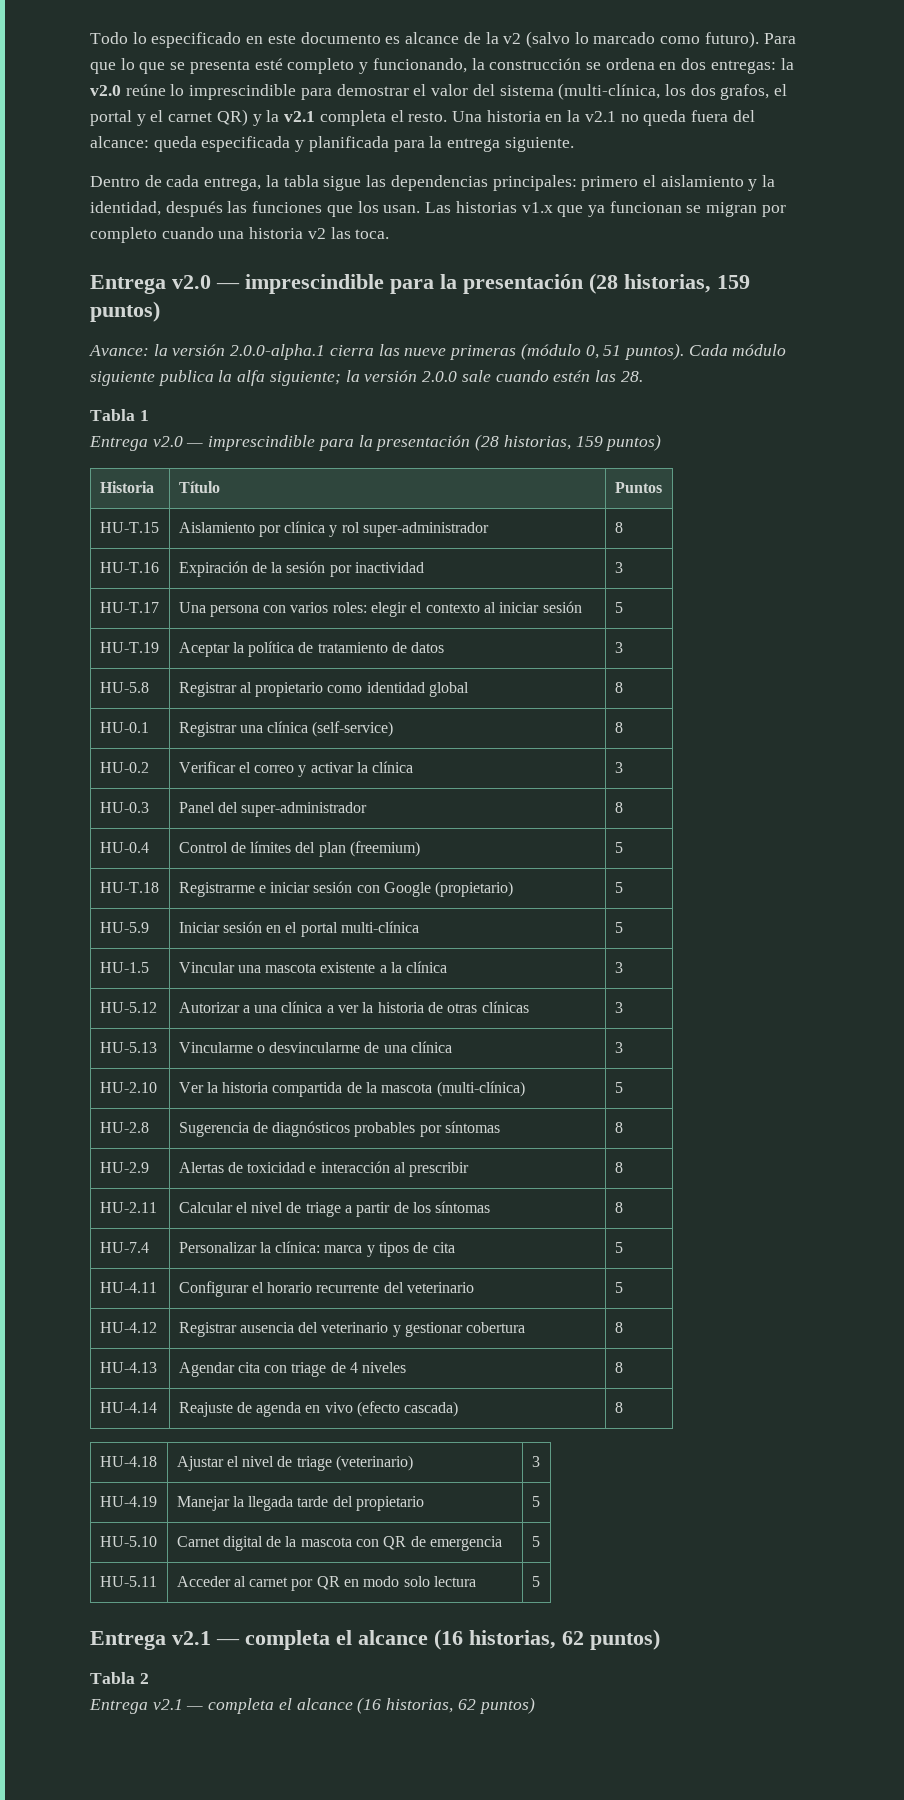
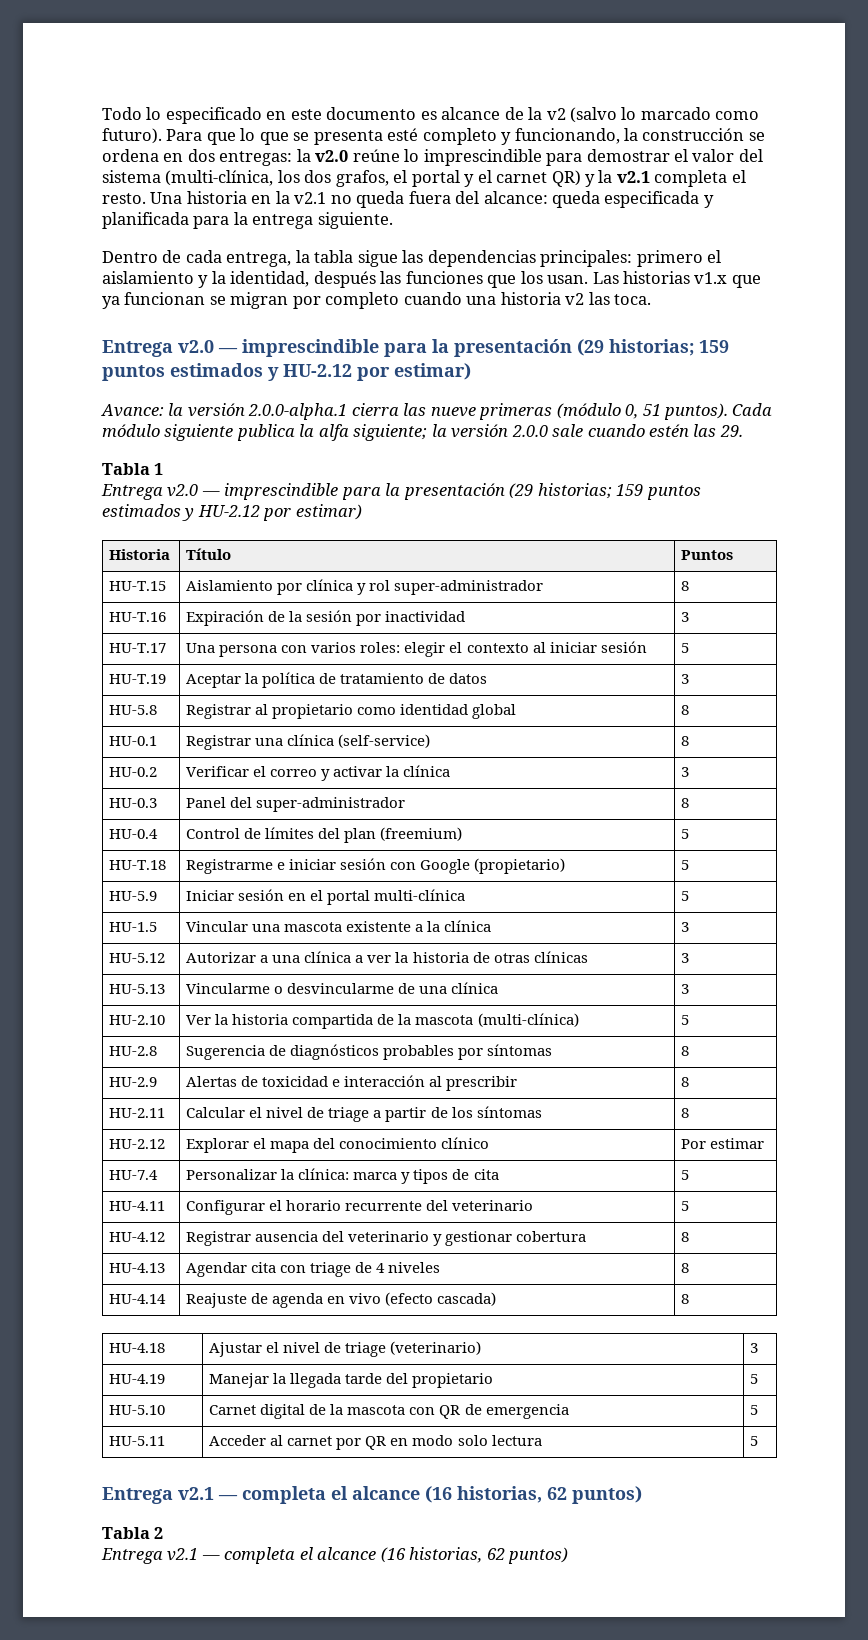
[589,273,750,294] [90,301,160,322] (28 historias, 159 puntos) -> [577,339,729,356] [102,363,471,381] (29 historias; 159 puntos estimados y HU-2.12 por estimar)
[620,371,643,382] 28. -> [719,425,743,437] 29.
[475,434,662,451] (28 historias, 159 puntos) -> [509,483,701,500] [102,504,362,521] (29 historias; 159 puntos estimados y HU-2.12 por estimar)
(623, 1207) none -> [109,1139,166,1149] [186,1137,490,1153] [681,1138,765,1149] // HU-2.12 | Explorar el mapa del conocimiento clínico | Por estimar

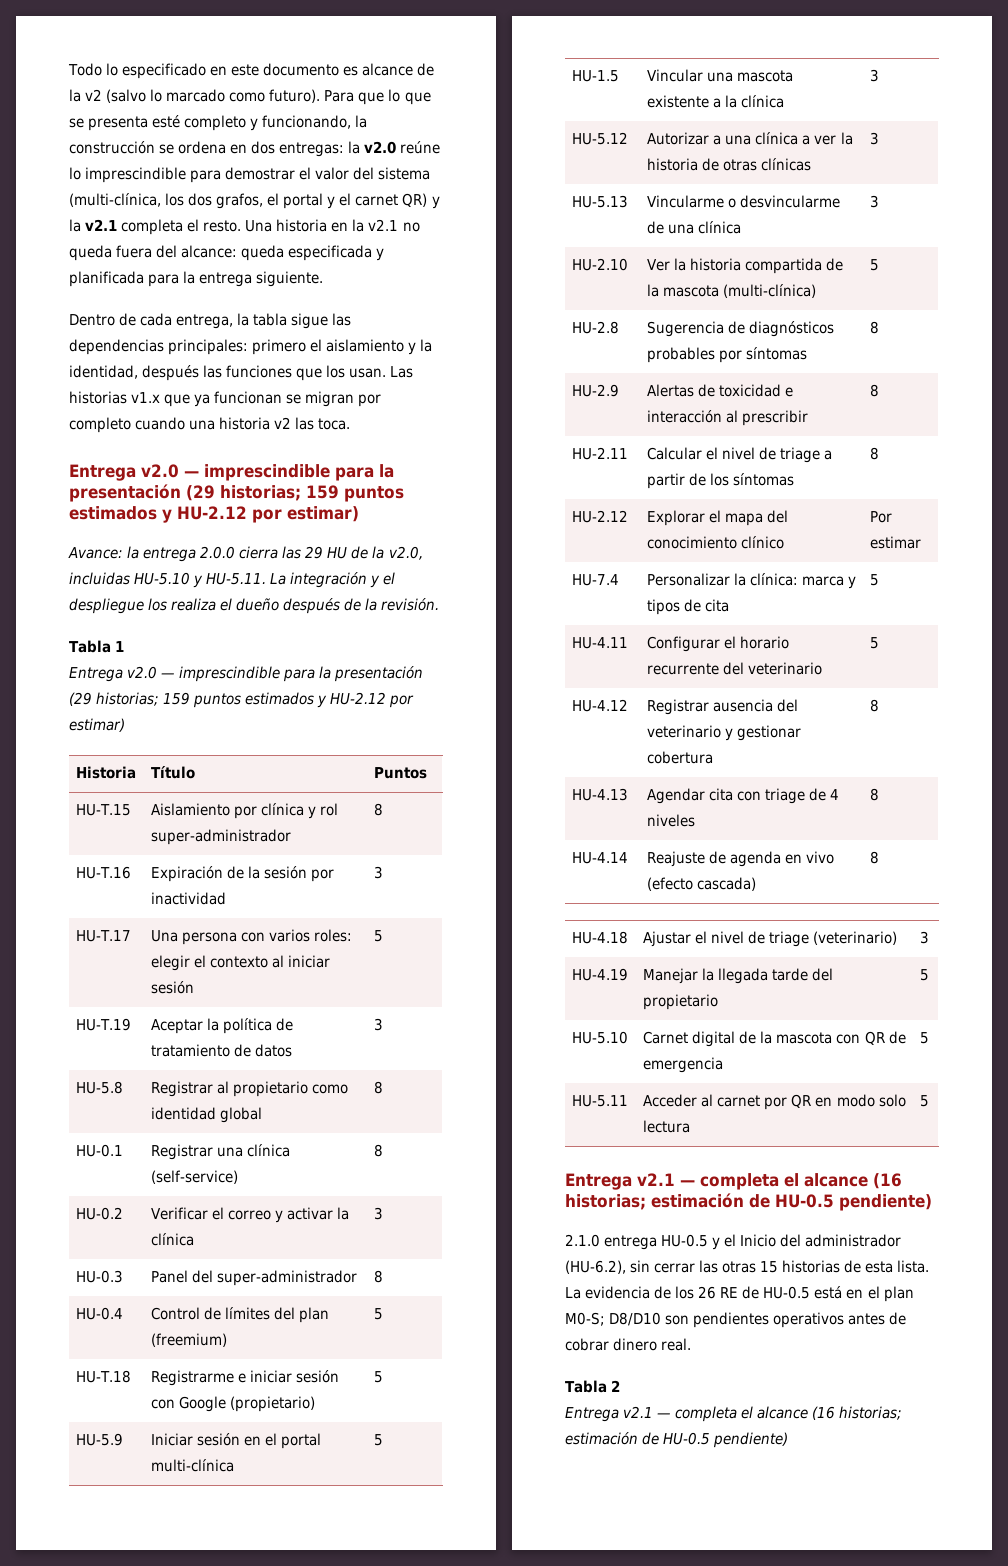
[187,403,773,420] [102,424,743,441] versión 2.0.0-alpha.1 cierra las nueve primeras (módulo 0, 51 puntos). Cada módulo siguiente publica la alfa siguiente; la versión 2.0.0 sale cuando estén las 29. -> [143,546,423,562] [69,572,396,588] [69,598,440,614] entrega 2.0.0 cierra las 29 HU de la v2.0, incluidas HU-5.10 y HU-5.11. La integración y el despliegue los realiza el dueño después de la revisión.
[457,1486,642,1504] historias, 62 puntos) -> [565,1193,932,1211] [565,1234,902,1250] [565,1260,930,1274] [565,1286,914,1302] [565,1312,907,1328] [565,1338,692,1351] historias; estimación de HU-0.5 pendiente) // 2.1.0 entrega HU-0.5 y el Inicio del administrador (HU-6.2), sin cerrar las otras 15 historias de esta lista. La evidencia de los 26 RE de HU-0.5 está en el plan M0-S; D8/D10 son pendientes operativos antes de cobrar dinero real.
[409,1547,569,1564] historias, 62 puntos) -> [839,1406,903,1420] [565,1432,789,1448] historias; estimación de HU-0.5 pendiente)

